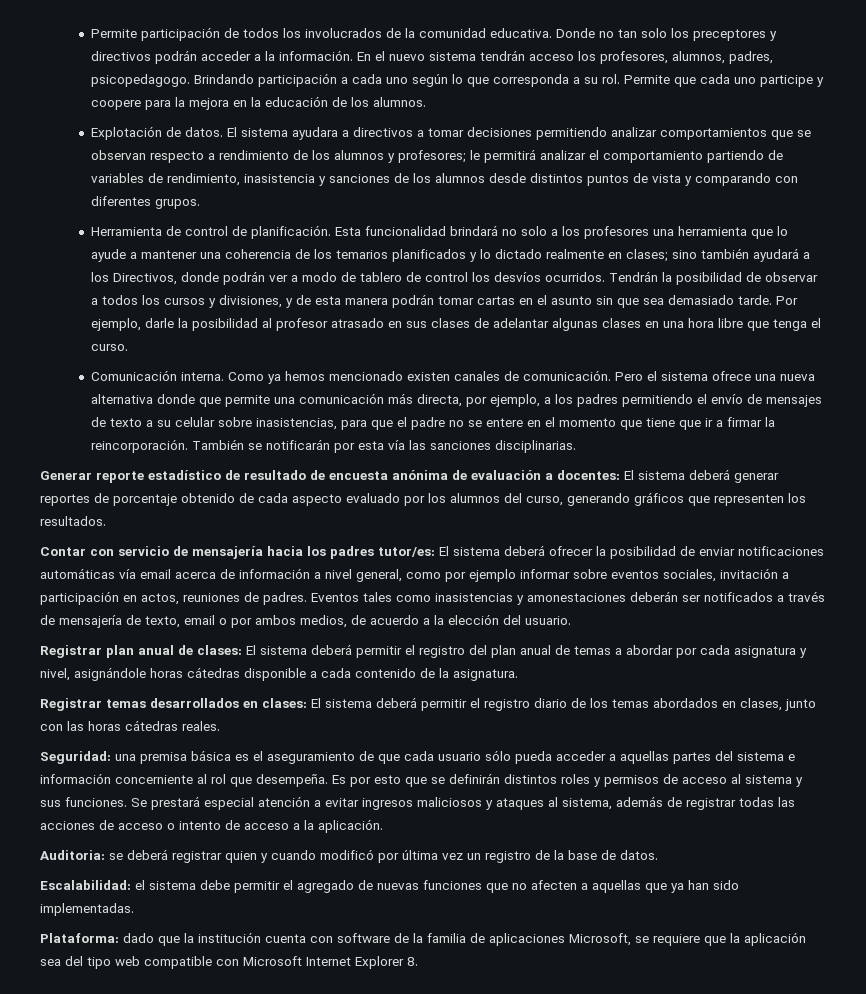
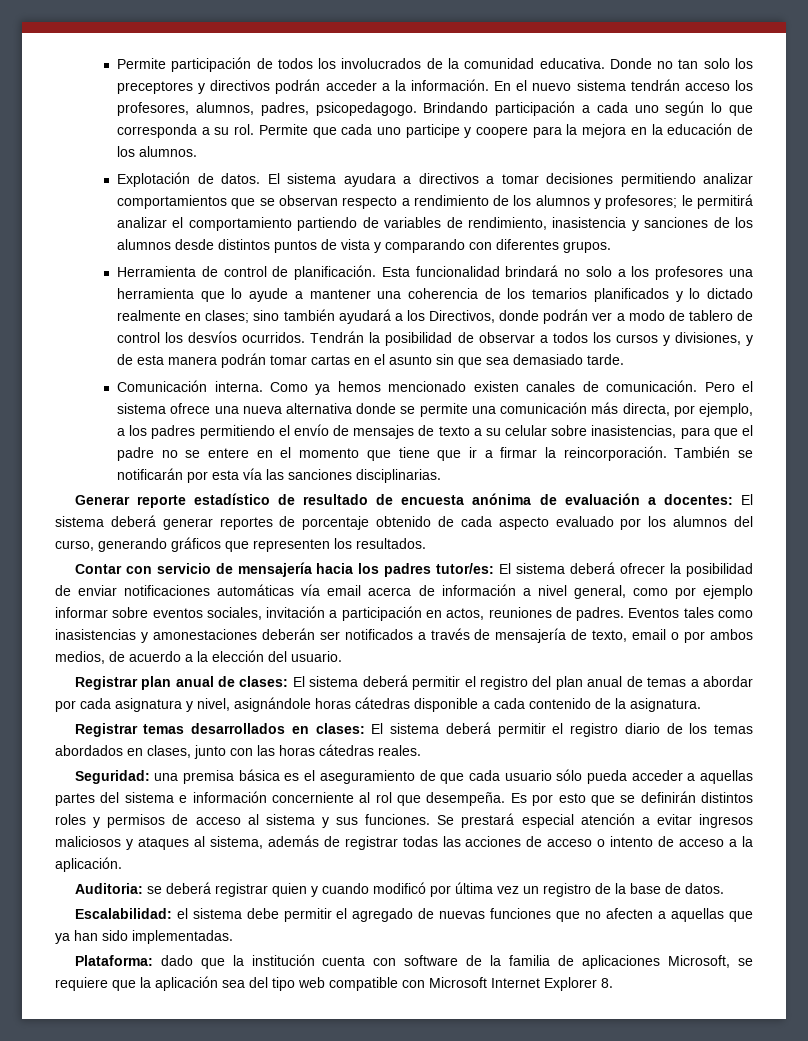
[776,296,799,305] [91,318,822,331] [91,344,129,351] Por ejemplo, darle la posibilidad al profesor atrasado en sus clases de adelantar algunas clases en una hora libre que tenga el curso. -> (625, 359) none
[199,397,222,407] que -> [400,406,416,414] se

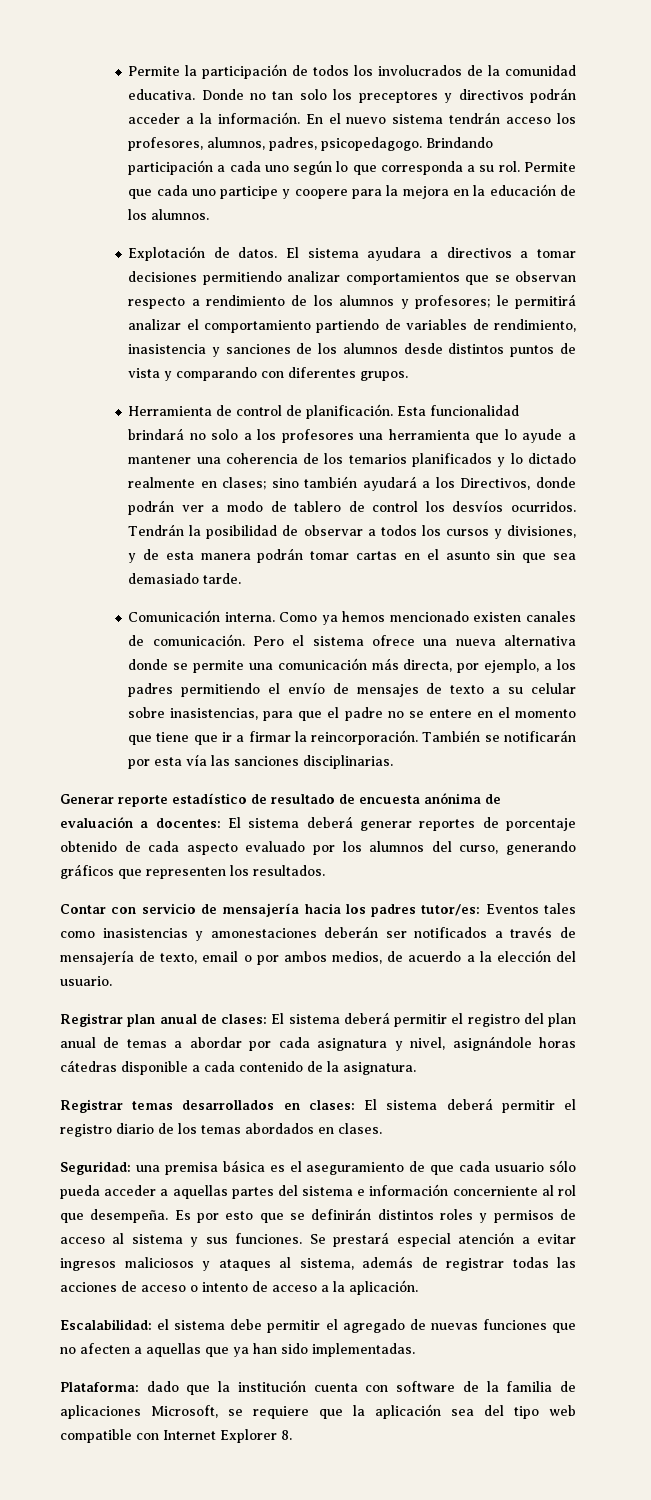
[117,58,167,69] Permite -> [128,65,198,76] Permite la
[499,562,754,577] [55,584,753,599] [55,606,625,621] El sistema deberá ofrecer la posibilidad de enviar notificaciones automáticas vía email acerca de información a nivel general, como por ejemplo informar sobre eventos sociales, invitación a participación en actos, reuniones de padres. -> (481, 910) none
[147,744,421,759] clases, junto con las horas cátedras reales. -> [338,1123,382,1134] clases.
[74,882,724,897] // Auditoria: se deberá registrar quien y cuando modificó por última vez un registro de la base de datos. -> (418, 1287) none
[429,977,487,988] Microsoft -> (159, 1436) none

